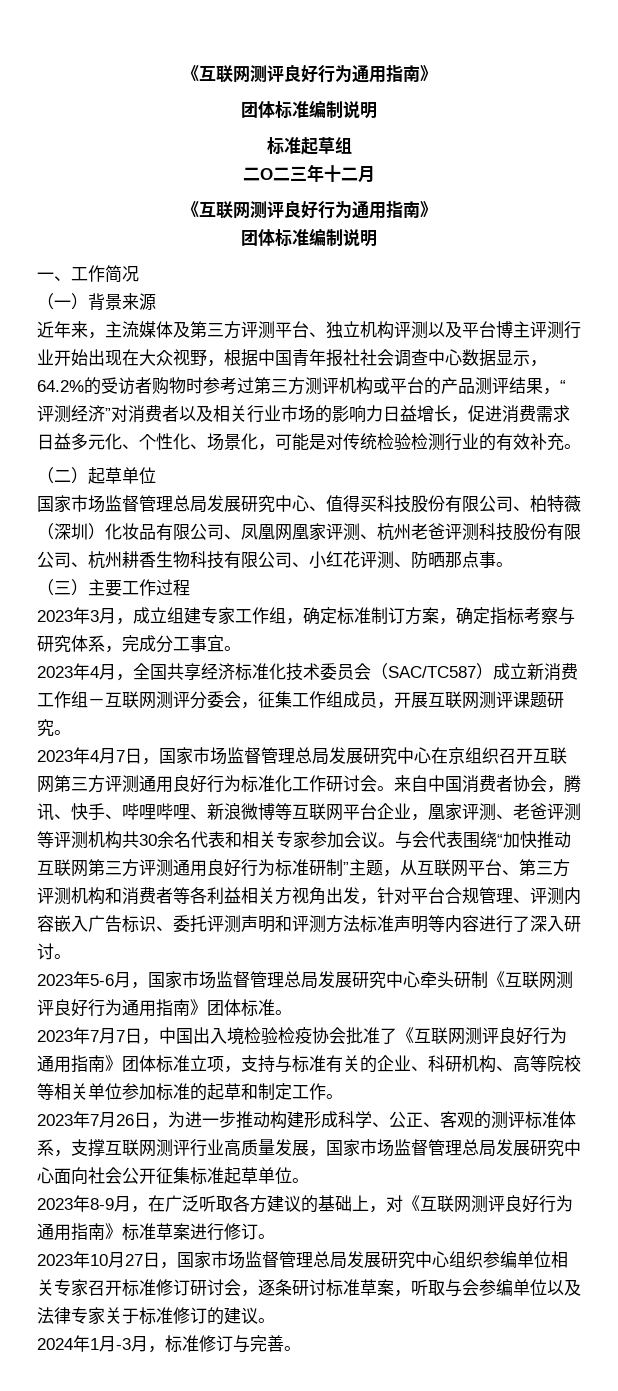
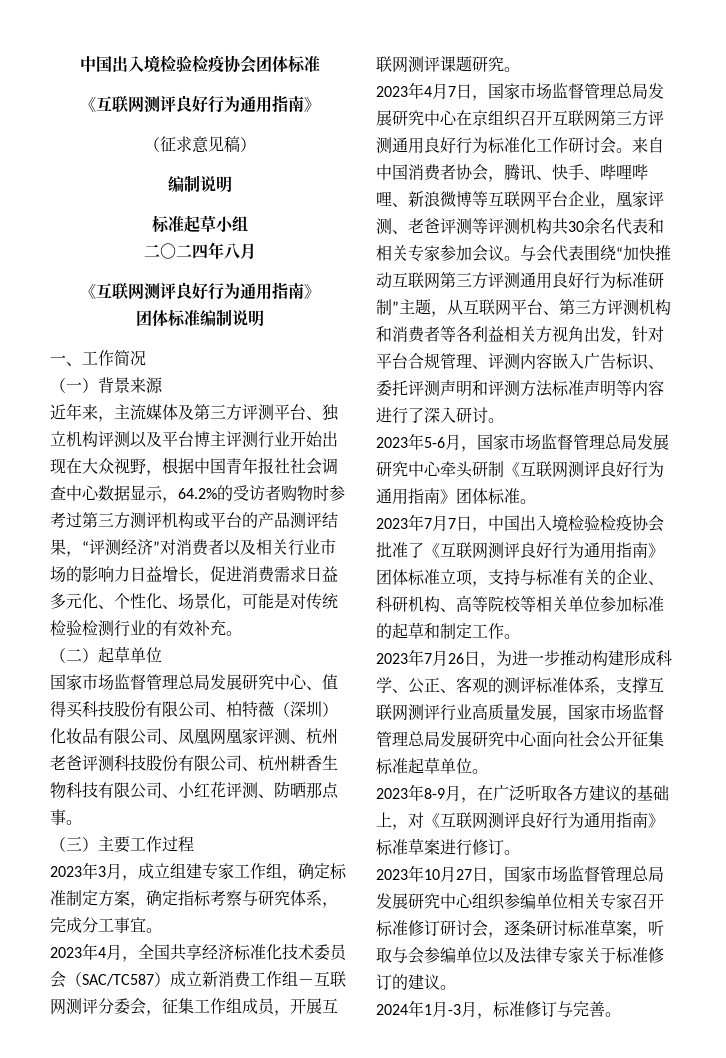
[181,65,437,83] [241,101,309,118] 《互联网测评良好行为通用指南》 // 团体标准 -> [80,55,320,74] [80,95,320,113] [144,136,256,153] 中国出入境检验检疫协会团体标准 // 《互联网测评良好行为通用指南》 // （征求意见稿） //
(335, 145) none -> [216,216,234,232] 小
[260,164,358,182] O二三年十二 -> [160,242,240,259] 〇二四年八
[388,607,405,624] 订 -> [82,890,98,906] 定

